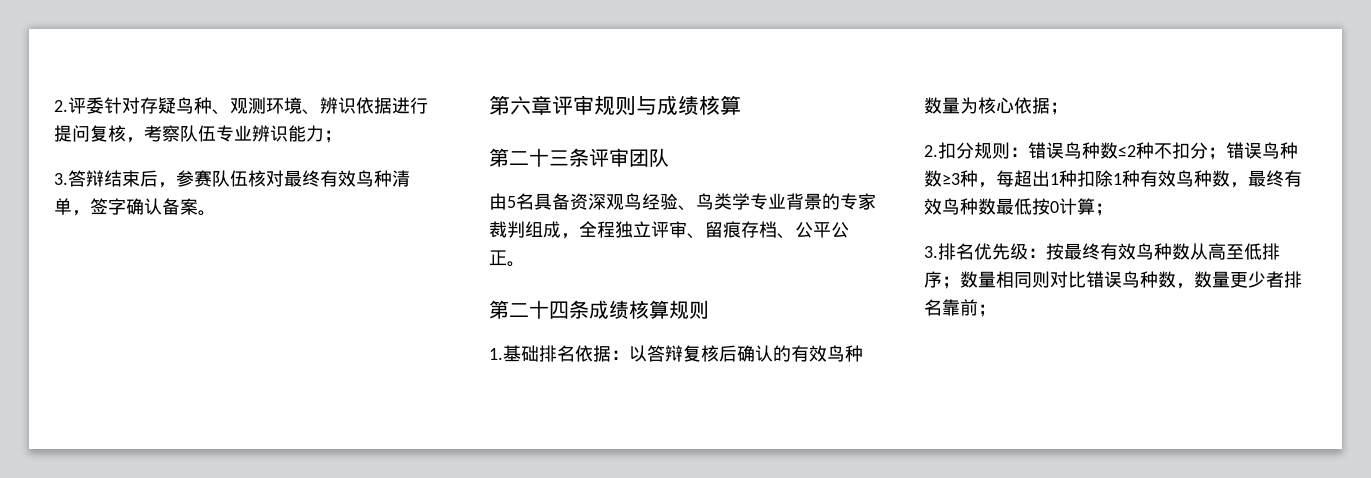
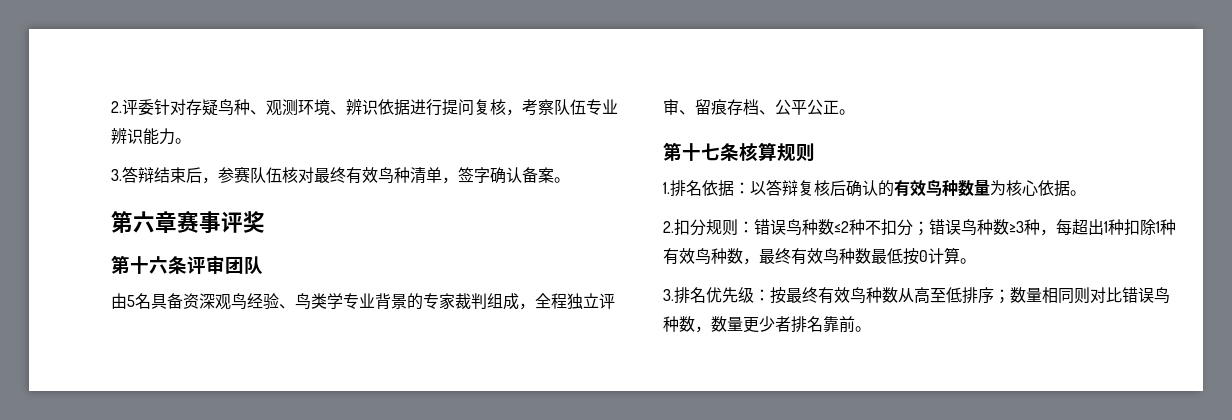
[324,130,342,143] ； -> [175,138,191,144] 。
[552,95,741,115] [489,148,569,167] 评审规则与成绩核算 // 第二十三 -> [177,210,265,233] [111,255,168,274] 赛事评奖 // 第十六
[509,300,629,319] 二十四条成绩 -> [682,143,739,161] 十七条
[503,345,539,362] 基础 -> (670, 188) none
[1050,102,1068,115] ； -> [1070,190,1086,196] 。
[1095,203,1113,216] ； -> [960,258,976,264] 。
[978,304,996,317] ； -> [855,326,871,332] 。

